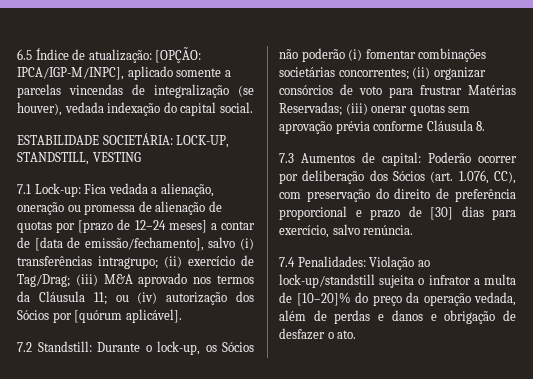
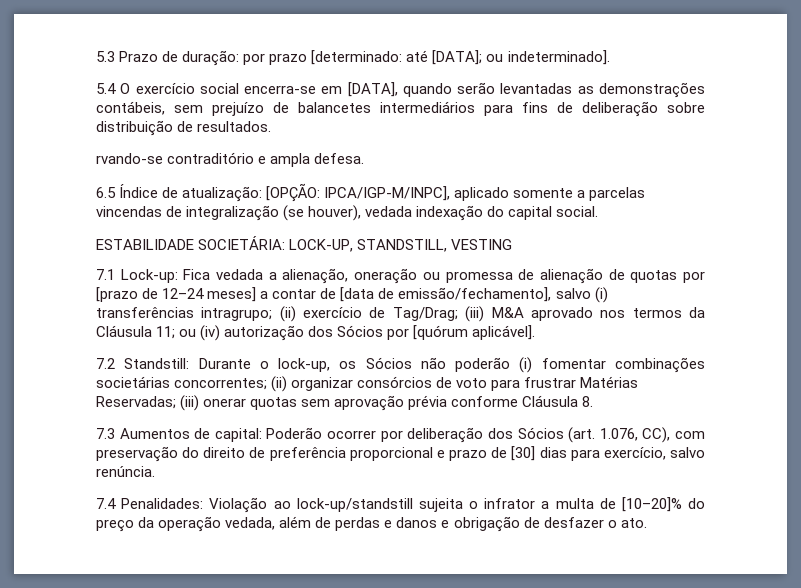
(17, 54) none -> [96,50,610,66] [96,82,705,98] [96,101,705,117] [96,120,272,136] [96,152,365,167] 5.3 Prazo de duração: por prazo [determinado: até [DATA]; ou indeterminado]. // 5.4 O exercício social encerra-se em [DATA], quando serão levantadas as demonstrações contábeis, sem prejuízo de balancetes intermediários para fins de deliberação sobre distribuição de resultados. // rvando-se contraditório e ampla defesa. //

